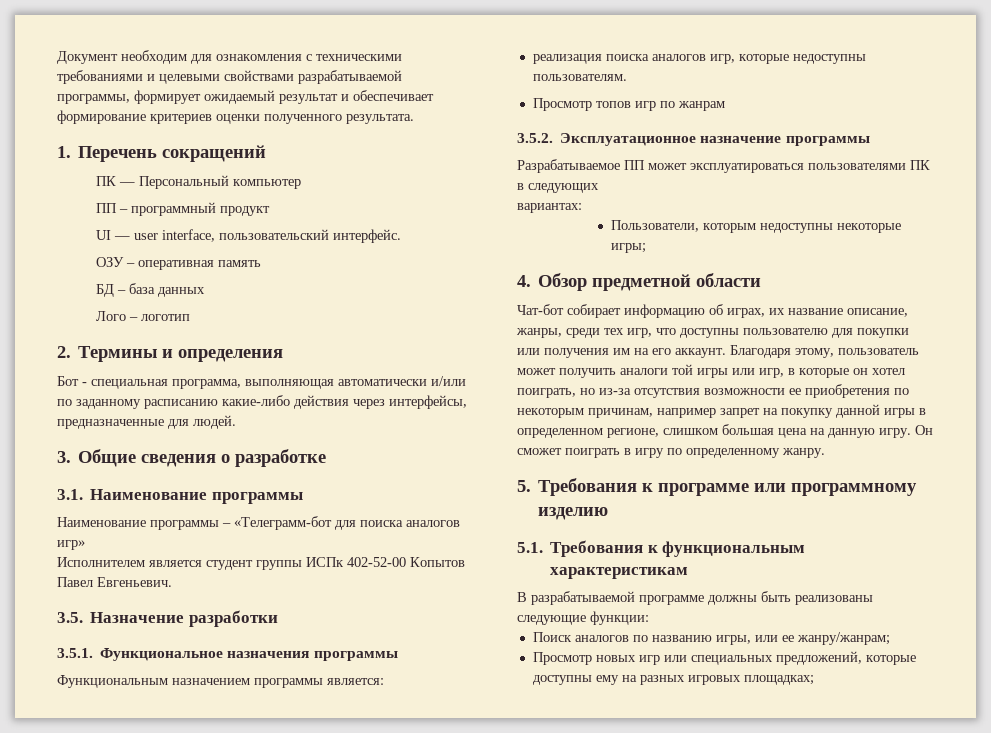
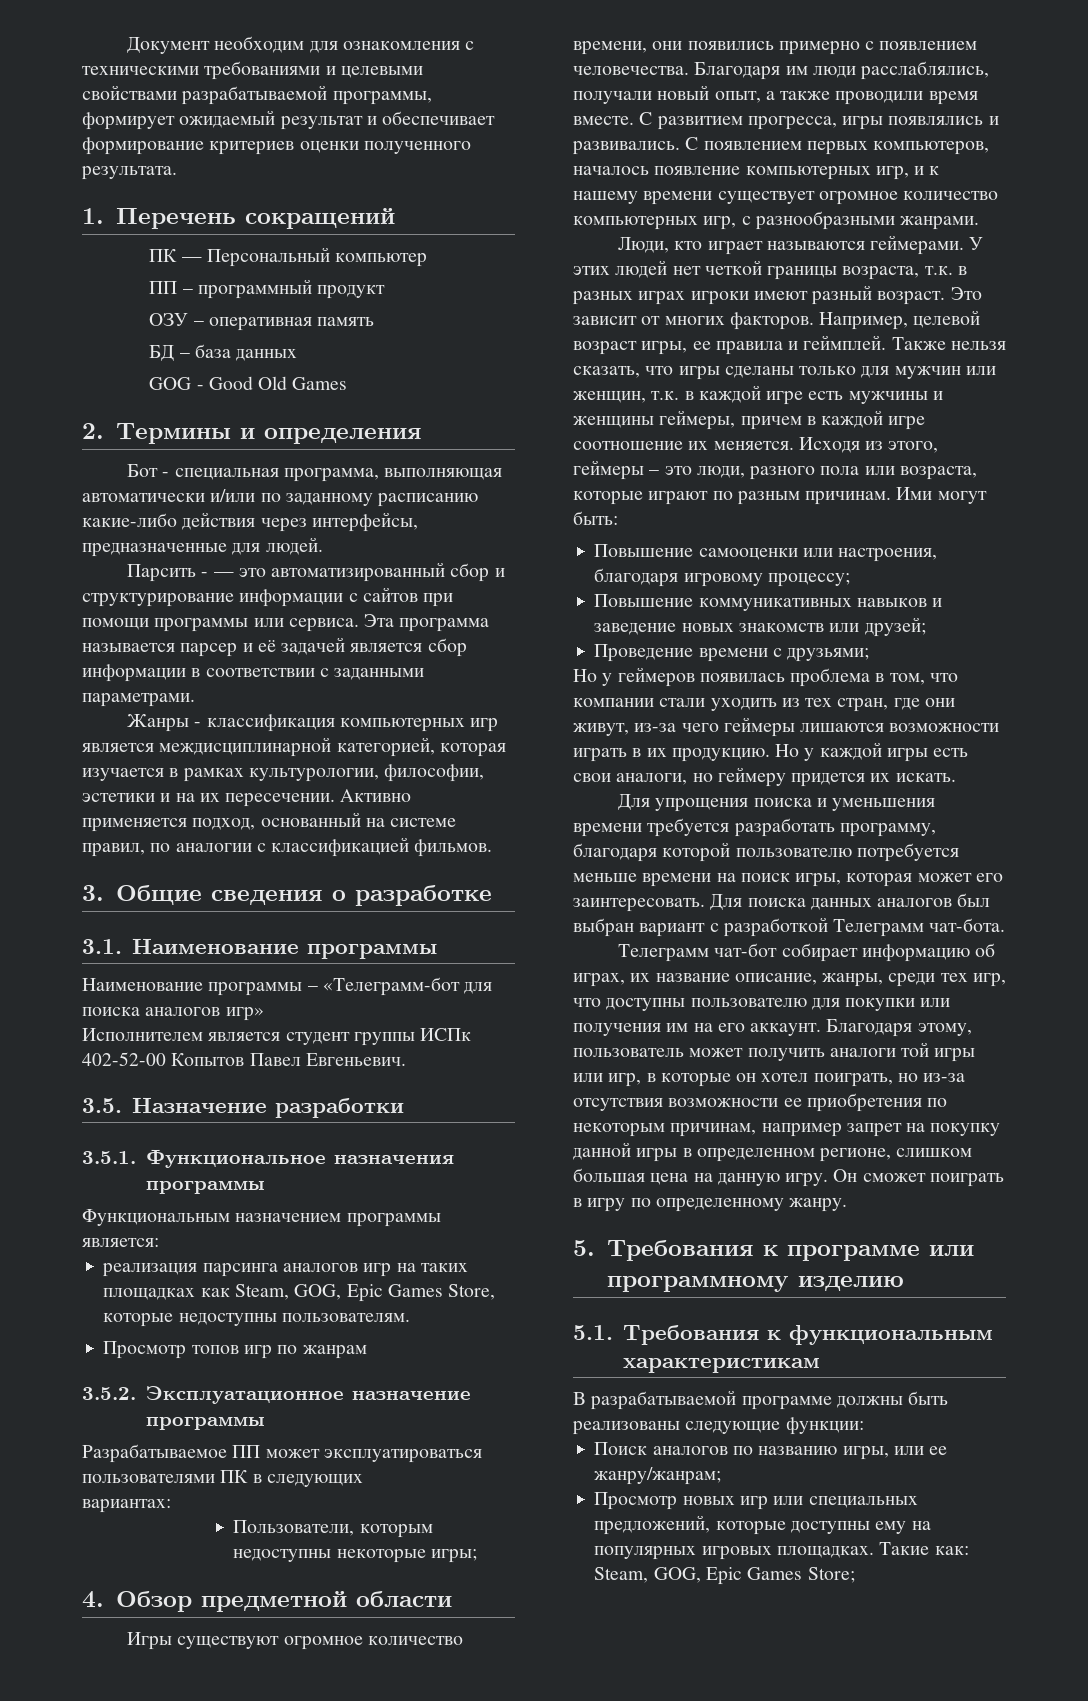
[95,229,401,243] // UI — user interface, пользовательский интерфейс. -> (386, 292) none
[95,311,190,321] Лого – логотип -> [149,376,348,390] GOG - Good Old Games
(236, 422) none -> [127,562,505,582] [82,587,454,607] [82,614,490,632] [82,637,467,657] [82,664,425,682] [82,693,195,707] [127,714,499,732] [82,737,506,757] [82,764,485,782] [82,789,412,807] [82,812,457,832] [82,837,493,857] // Парсить - — это автоматизированный сбор и структурирование информации с сайтов при помощи программы или сервиса. Эта программа называется парсер и её задачей является сбор информации в соответствии с заданными параметрами. // Жанры - классификация компьютерных игр является междисциплинарной категорией, которая изучается в рамках культурологии, философии, эстетики и на их пересечении. Активно применяется подход, основанный на системе правил, по аналогии с классификацией фильмов.
[605,54,735,64] поиска аналогов игр, -> [202,1263,468,1277] [103,1284,496,1302] парсинга аналогов игр на таких площадках как Steam, GOG, Epic Games Store,
[517,304,564,315] Чат-бот -> [127,1632,463,1650] [573,41,978,55] [573,61,990,80] [573,85,978,105] [573,112,999,130] [572,137,990,155] [573,166,940,180] [573,191,999,205] [573,211,980,230] [618,235,984,255] [573,260,967,280] [572,285,982,305] [573,310,981,330] [573,335,1006,355] [573,366,996,380] [573,385,943,405] [573,410,926,430] [573,437,939,453] [573,460,977,480] [573,487,987,505] [573,511,618,525] [594,544,938,562] [594,568,850,587] [594,594,943,611] [594,617,926,637] [594,644,870,662] [573,667,958,687] [573,698,955,712] [573,717,1000,737] [573,742,969,762] [573,767,956,787] [618,794,936,812] [573,818,936,837] [573,842,959,862] [573,873,1003,887] [573,893,991,912] [573,917,1006,937] [618,943,778,962] Игры существуют огромное количество времени, они появились примерно с появлением человечества. Благодаря им люди расслаблялись, получали новый опыт, а также проводили время вместе. С развитием прогресса, игры появлялись и развивались. С появлением первых компьютеров, началось появление компьютерных игр, и к нашему времени существует огромное количество компьютерных игр, с разнообразными жанрами. // Люди, кто играет называются геймерами. У этих людей нет четкой границы возраста, т.к. в разных играх игроки имеют разный возраст. Это зависит от многих факторов. Например, целевой возраст игры, ее правила и геймплей. Также нельзя сказать, что игры сделаны только для мужчин или женщин, т.к. в каждой игре есть мужчины и женщины геймеры, причем в каждой игре соотношение их меняется. Исходя из этого, геймеры – это люди, разного пола или возраста, которые играют по разным причинам. Ими могут быть: // Повышение самооценки или настроения, благодаря игровому процессу; // Повышение коммуникативных навыков и заведение новых знакомств или друзей; // Проведение времени с друзьями; // Но у геймеров появилась проблема в том, что компании стали уходить из тех стран, где они живут, из-за чего геймеры лишаются возможности играть в их продукцию. Но у каждой игры есть свои аналоги, но геймеру придется их искать. // Для упрощения поиска и уменьшения времени требуется разработать программу, благодаря которой пользователю потребуется меньше времени на поиск игры, которая может его заинтересовать. Для поиска данных аналогов был выбран вариант с разработкой Телеграмм чат-бота. // Телеграмм чат-бот
[639,675,814,685] разных игровых площадках; -> [594,1542,969,1560] [594,1567,855,1585] популярных игровых площадках. Такие как: Steam, GOG, Epic Games Store;

